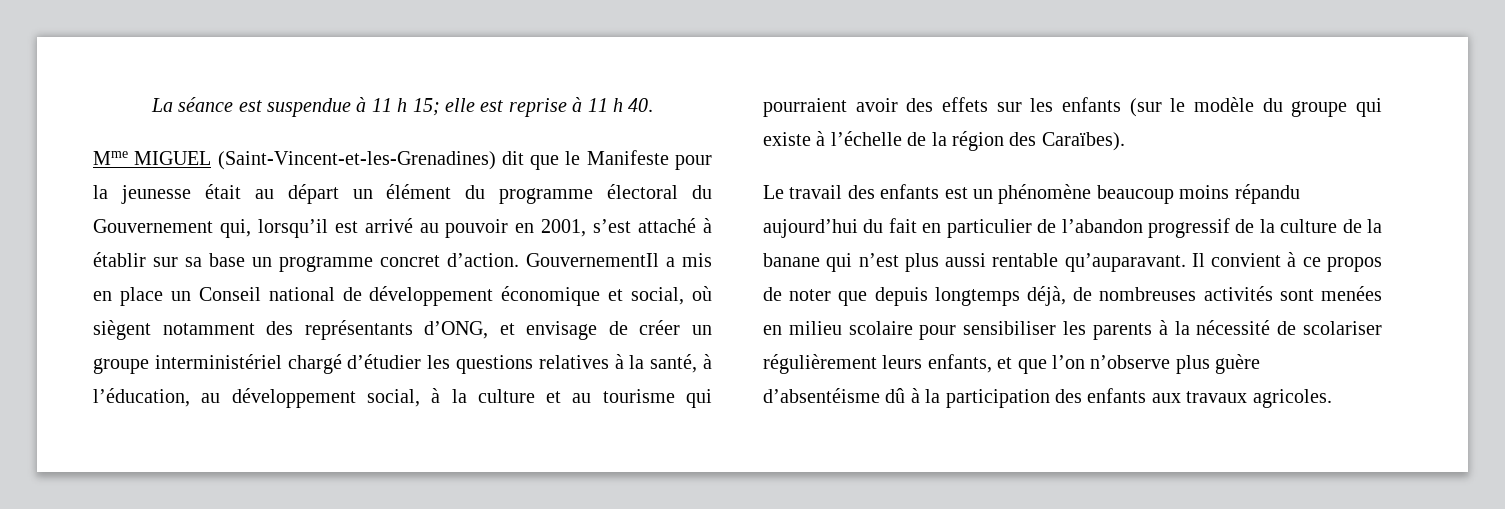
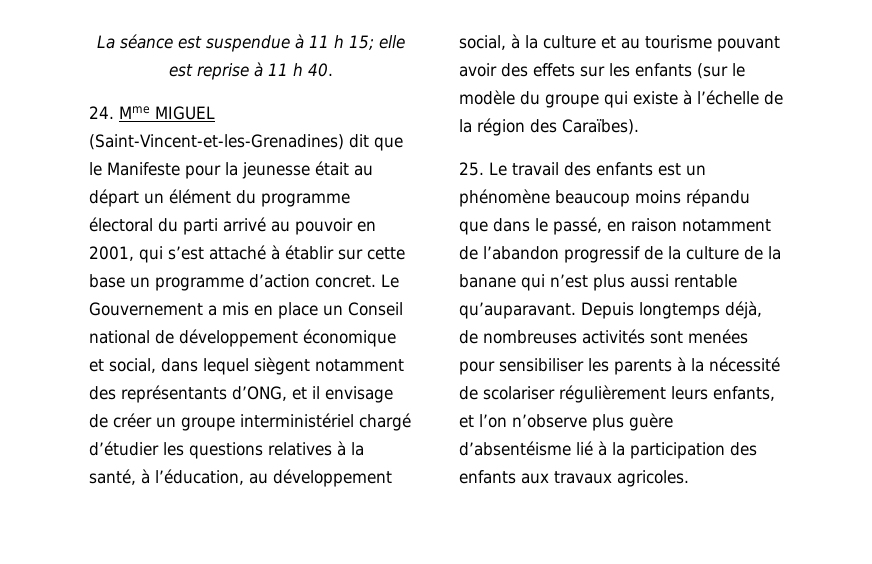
(654, 105) none -> [89,106,114,119] 24.
[93,219,358,238] Gouvernement qui, lorsqu’il est -> [183,218,218,235] parti
(587, 228) none -> [139,246,163,263] qui
[185,257,202,267] sa -> [367,247,405,260] cette
[380,253,659,267] concret d’action. GouvernementIl -> [249,274,399,288] [89,302,203,316] d’action concret. Le Gouvernement
[691,286,712,301] où -> [161,358,249,375] dans lequel
(515, 329) none -> [312,386,320,399] il
[686,389,712,408] [763,98,847,117] qui pourraient -> [717,36,780,52] pouvant
(1125, 141) none -> [459,162,484,176] 25.
[763,218,1032,238] aujourd’hui du fait en particulier -> [459,217,771,235] que dans le passé, en raison notamment
[1191,252,1382,272] [763,287,928,306] Il convient à ce propos de noter que depuis -> [581,302,634,319] Depuis
[763,321,913,335] en milieu scolaire -> (748, 336) none
[1017,359,1047,374] que -> (474, 421) none
[885,388,906,403] dû -> [576,441,593,456] lié

